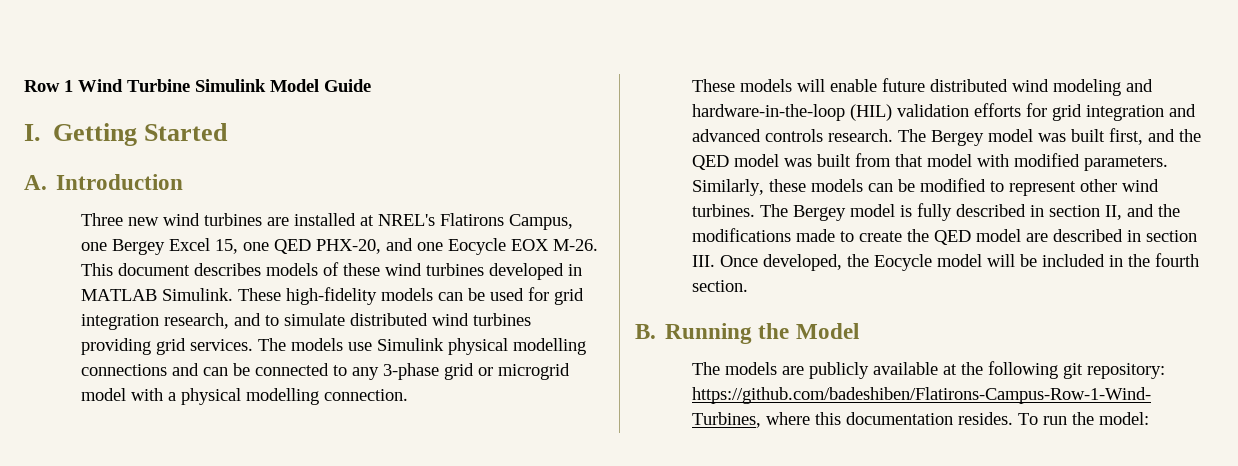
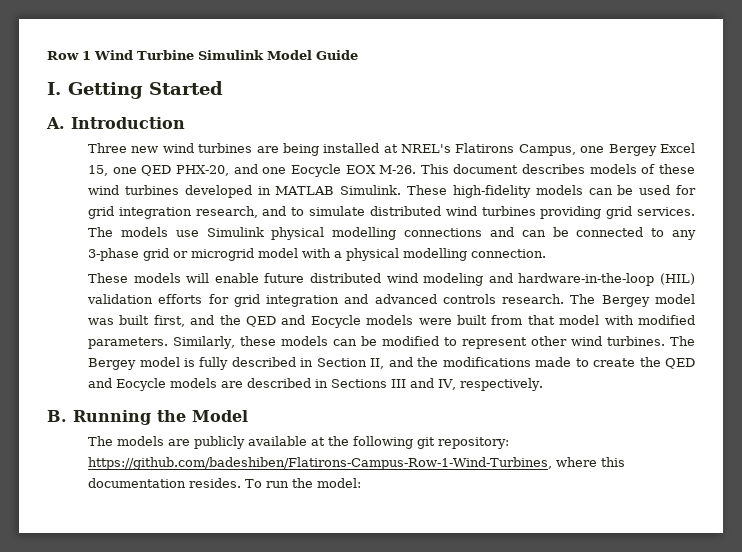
(290, 221) none -> [282,143,319,156] being
[734,154,813,167] model was -> [281,315,452,328] and Eocycle models were
[1049,205,1101,217] section -> [316,358,367,367] Section
[976,229,1198,242] [692,253,1200,271] [692,280,749,292] model are described in section III. Once developed, the Eocycle model will be included in the fourth section. -> [88,378,544,391] and Eocycle models are described in Sections III and IV, respectively.

